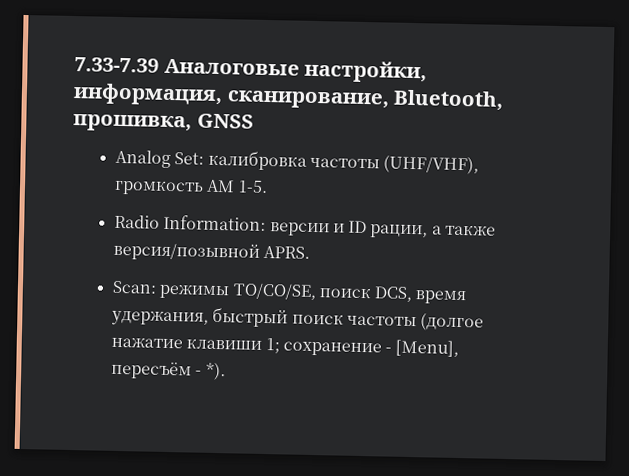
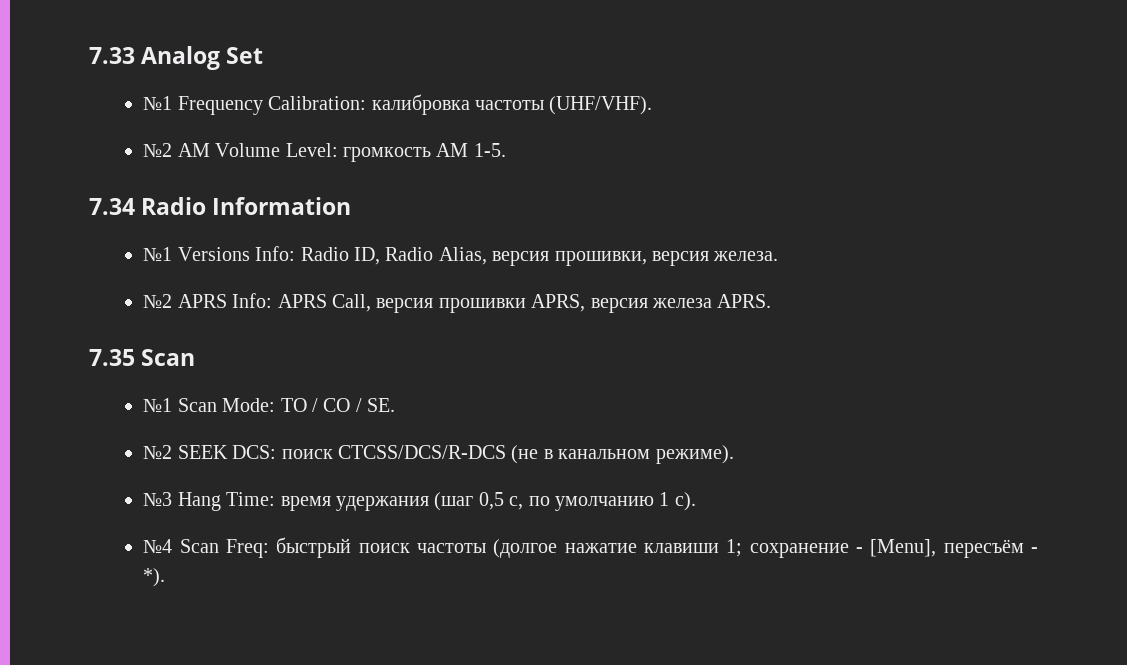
[74,57,428,84] [73,82,505,111] [73,113,254,133] [114,149,480,175] [113,179,268,196] [113,214,497,239] [112,240,311,262] [111,280,467,305] [110,309,209,327] 7.33-7.39 Аналоговые настройки, информация, сканирование, Bluetooth, прошивка, GNSS // Analog Set: калибровка частоты (UHF/VHF), громкость AM 1-5. // Radio Information: версии и ID рации, а также версия/позывной APRS. // Scan: режимы TO/CO/SE, поиск DCS, время удержания, -> [89,46,264,70] [143,94,653,115] [143,143,506,162] [89,197,352,215] [143,246,779,266] [143,293,772,313] [89,349,196,366] [143,398,396,412] [143,445,734,464] [143,492,696,511] [143,539,270,558] 7.33 Analog Set // №1 Frequency Calibration: калибровка частоты (UHF/VHF). // №2 AM Volume Level: громкость AM 1-5. // 7.34 Radio Information // №1 Versions Info: Radio ID, Radio Alias, версия прошивки, версия железа. // №2 APRS Info: APRS Call, версия прошивки APRS, версия железа APRS. // 7.35 Scan // №1 Scan Mode: TO / CO / SE. // №2 SEEK DCS: поиск CTCSS/DCS/R-DCS (не в канальном режиме). // №3 Hang Time: время удержания (шаг 0,5 с, по умолчанию 1 с). // №4 Scan Freq:

